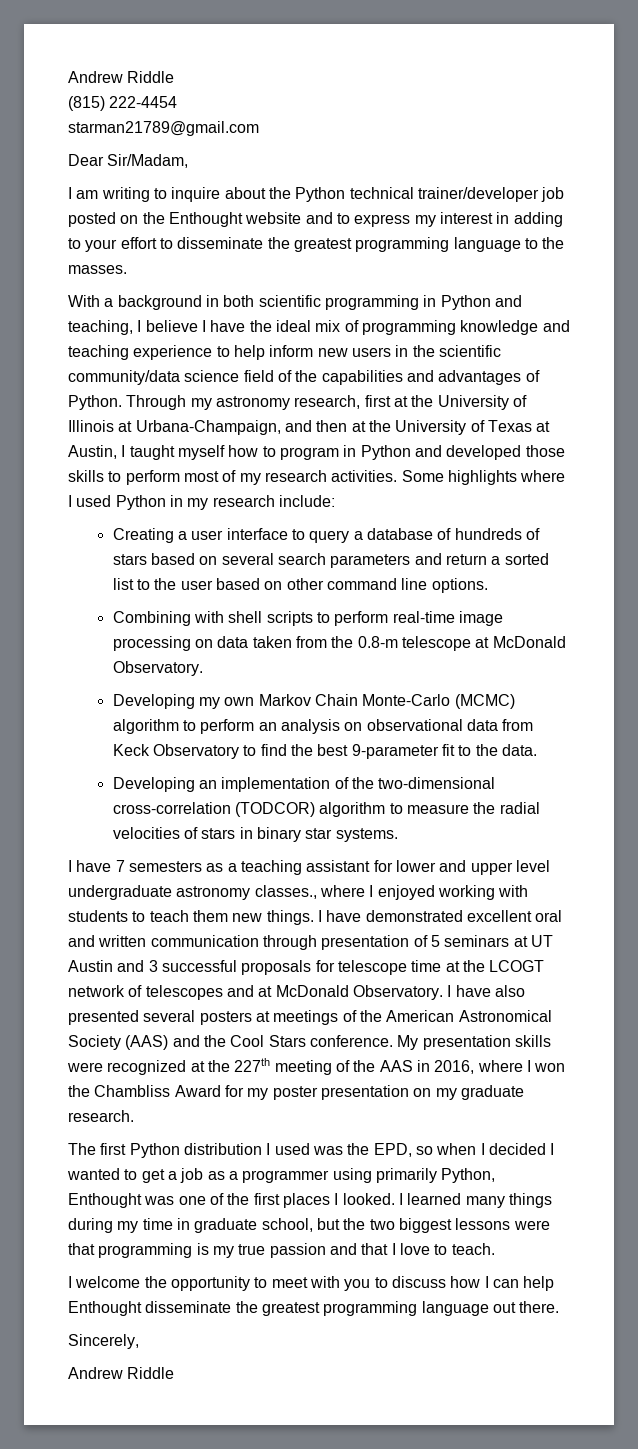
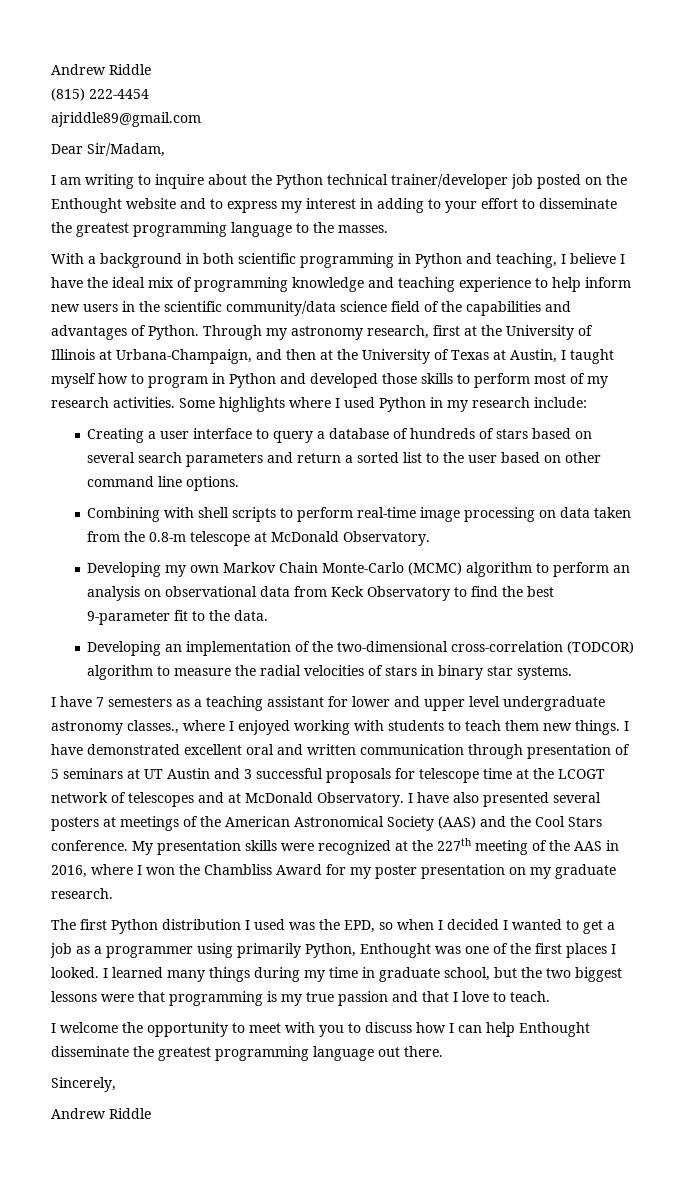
[68,121,259,136] starman21789@gmail.com -> [51,112,201,127] ajriddle89@gmail.com

